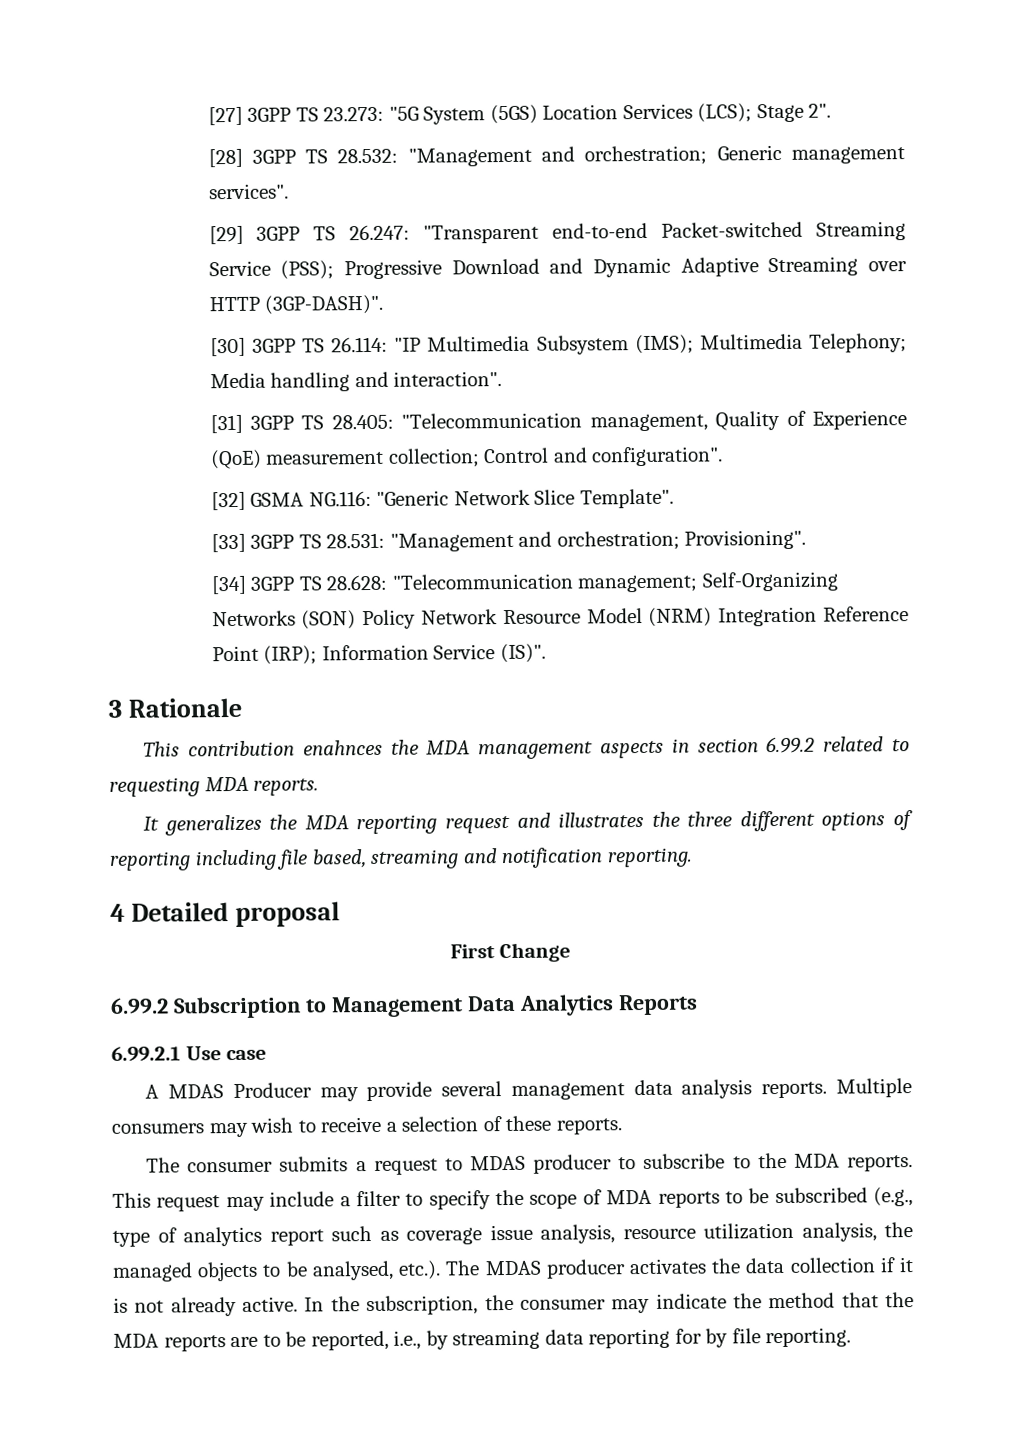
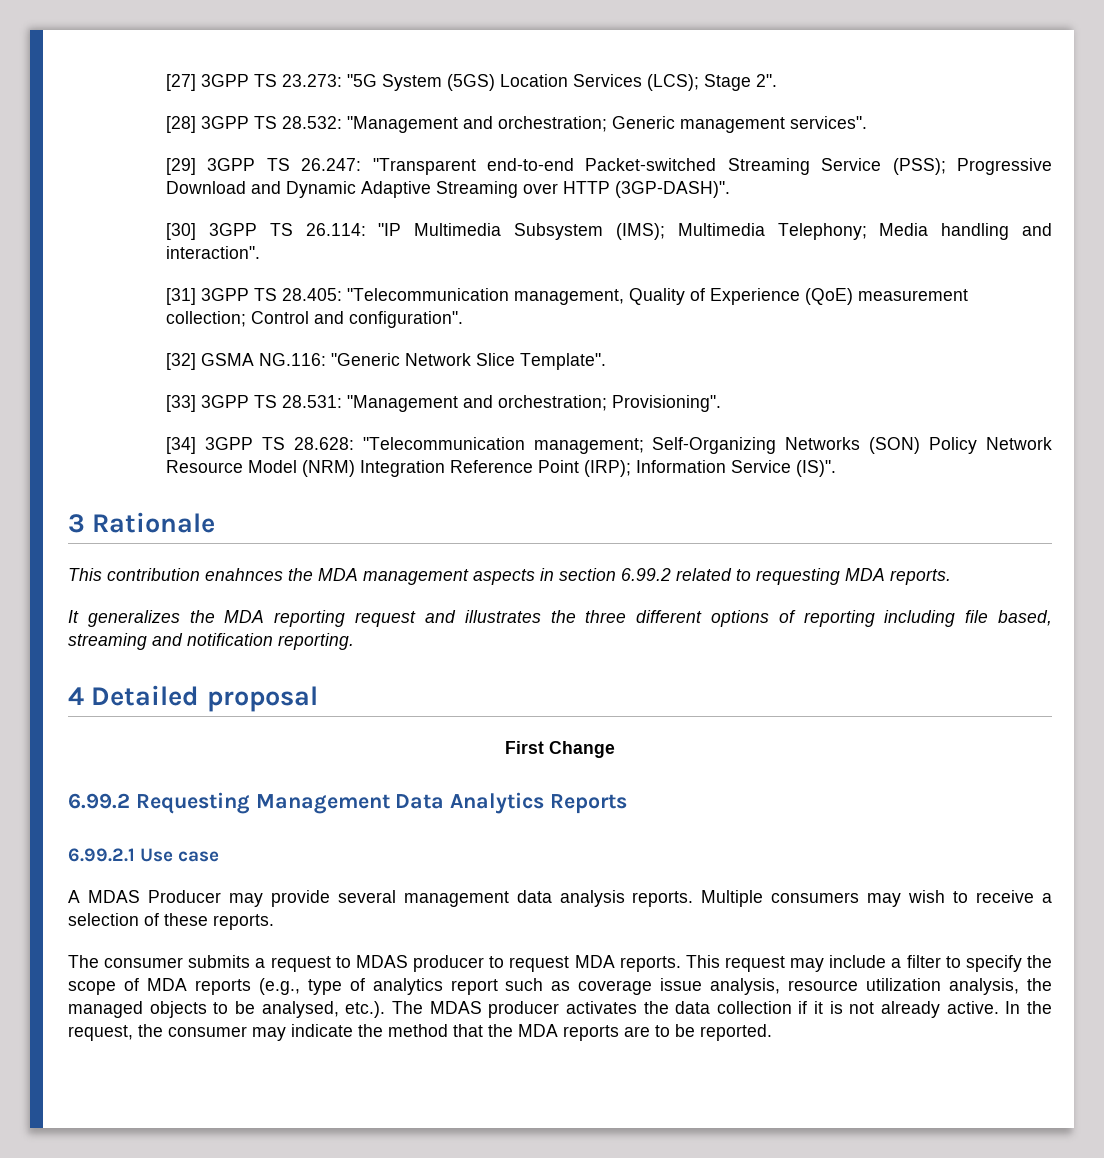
[172,996,327,1019] Subscription to -> [135,792,250,814] Requesting
[643,1152,787,1170] subscribe to the -> [509,956,570,972] request
[724,1187,868,1204] to be subscribed -> (251, 987) none
[366,1295,479,1316] subscription, -> [68,1025,133,1041] request,
[310,1327,852,1351] reported, i.e., by streaming data reporting for by file reporting. -> [700,1024,772,1041] reported.

